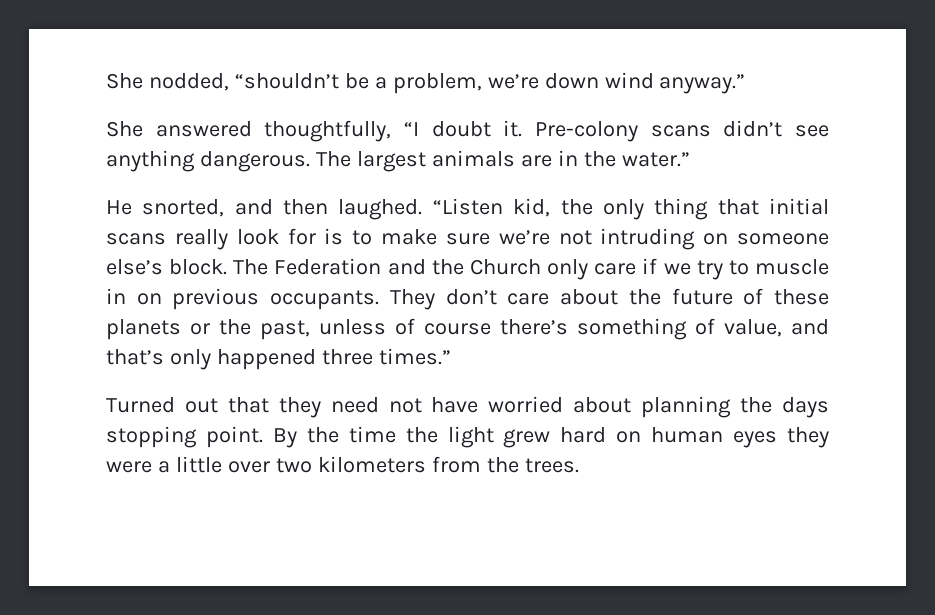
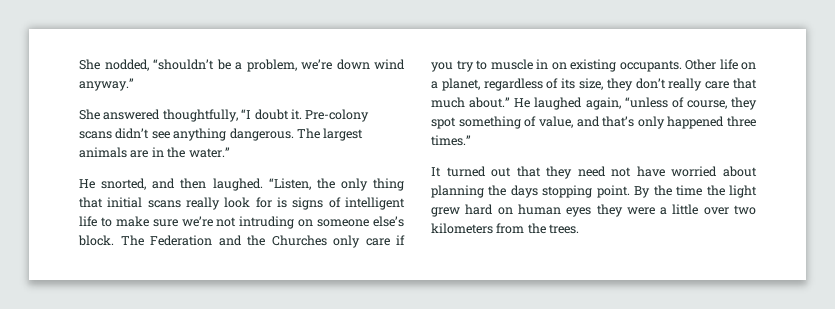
[432,198,551,217] “Listen kid, -> [268,178,311,190] “Listen,
(344, 236) none -> [292,197,406,210] [79,216,97,227] signs of intelligent life
[469,259,541,275] Church -> [271,235,327,246] Churches
[663,263,691,275] we -> [431,62,453,72] you
[172,288,830,310] [106,318,568,340] previous occupants. They don’t care about the future of these planets or the past, unless of course there’s -> [570,59,756,72] [431,78,757,91] [431,97,757,110] [431,117,456,129] existing occupants. Other life on a planet, regardless of its size, they don’t really care that much about.” He laughed again, “unless of course, they spot
[106,397,175,413] Turned -> [431,166,486,177] It turned

